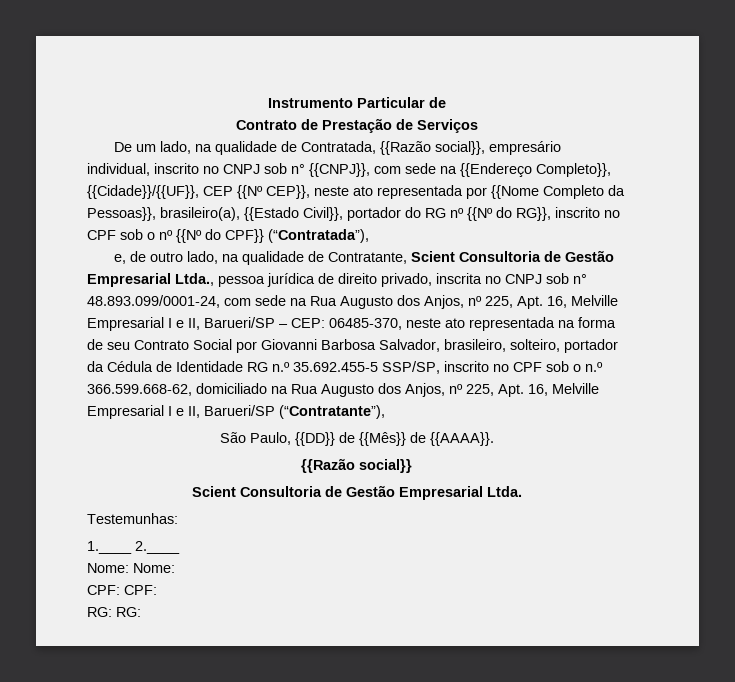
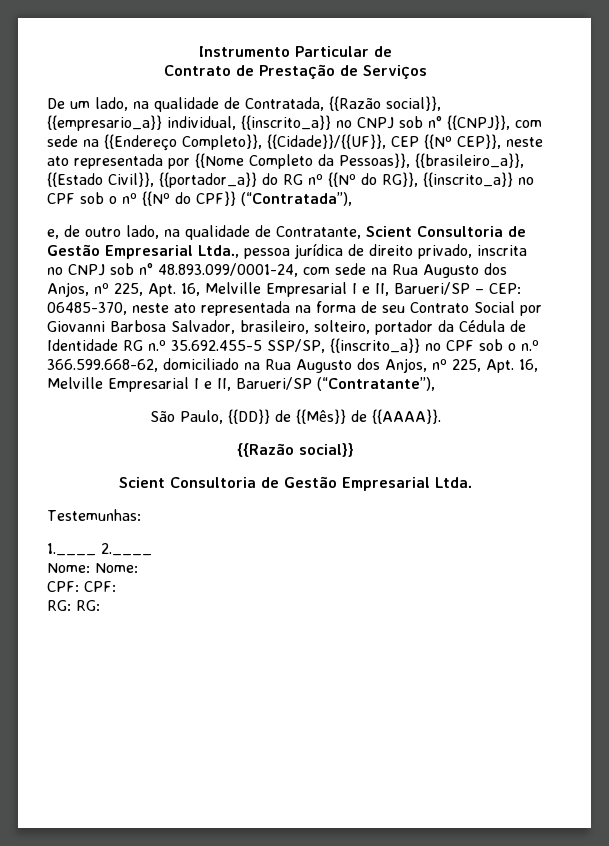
[488,141,561,155] [87,163,199,176] empresário individual, inscrito -> [47,115,331,131] {{empresario_a}} individual, {{inscrito_a}}
[160,207,240,221] brasileiro(a), -> [415,153,524,168] {{brasileiro_a}},
[347,207,401,221] portador -> [159,172,257,188] {{portador_a}}
[555,207,600,218] inscrito -> [423,172,513,187] {{inscrito_a}}
[444,361,489,372] inscrito -> [330,338,420,353] {{inscrito_a}}

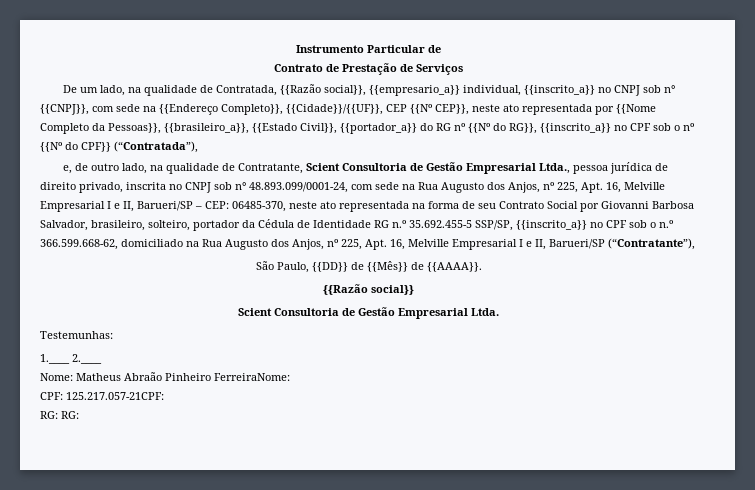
[95,563,138,573] [47,581,116,592] Nome: // CPF: CPF: -> [76,372,290,381] [40,392,164,400] Matheus Abraão Pinheiro FerreiraNome: // CPF: 125.217.057-21CPF:

